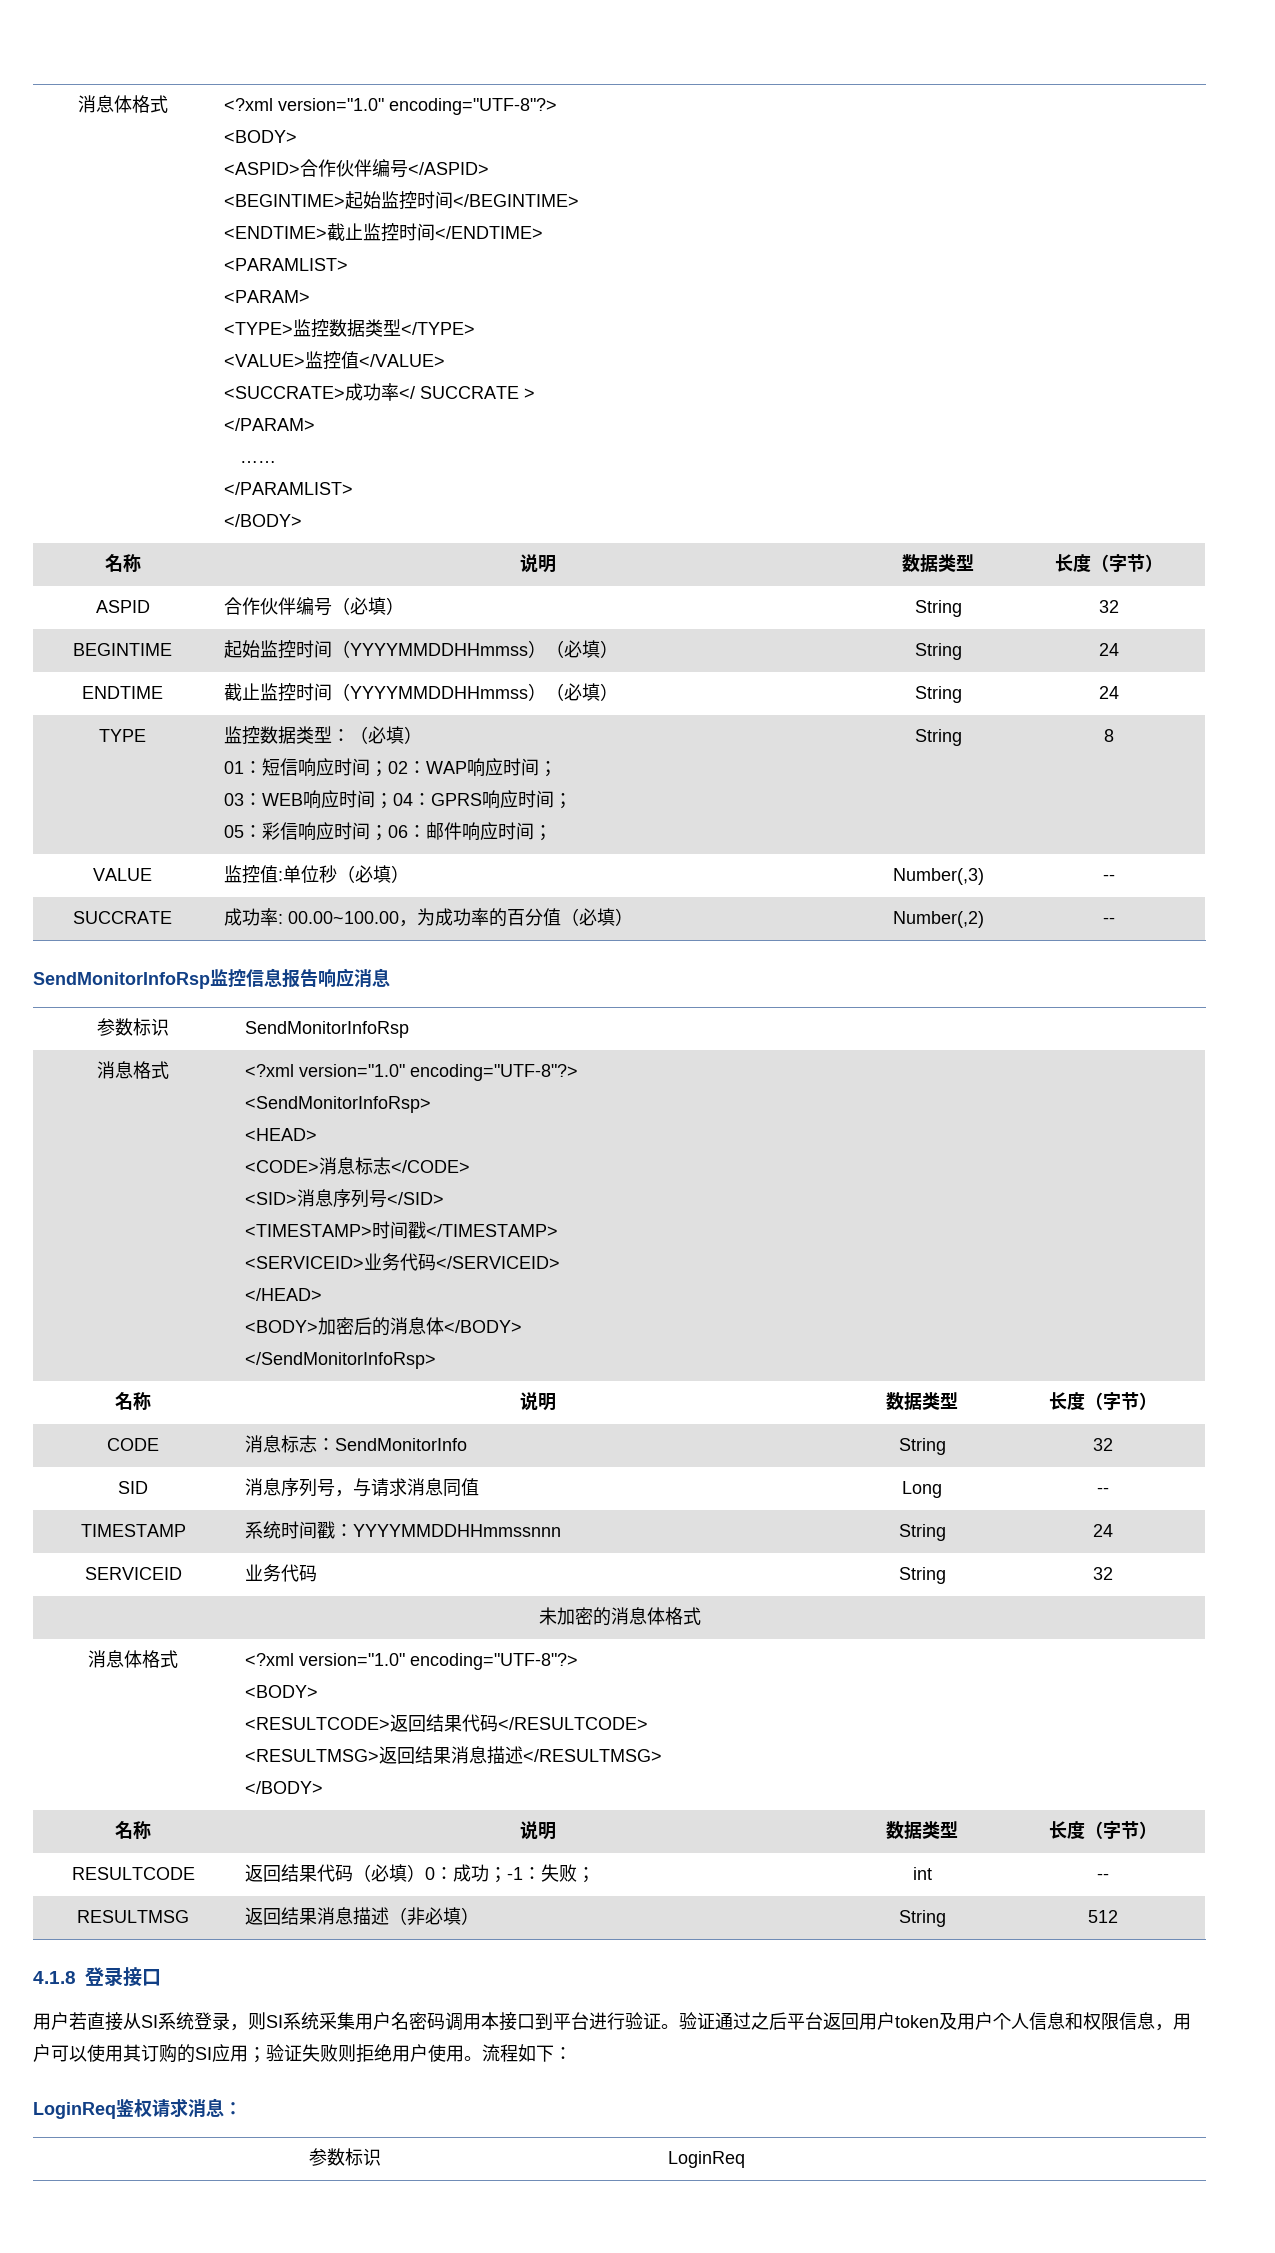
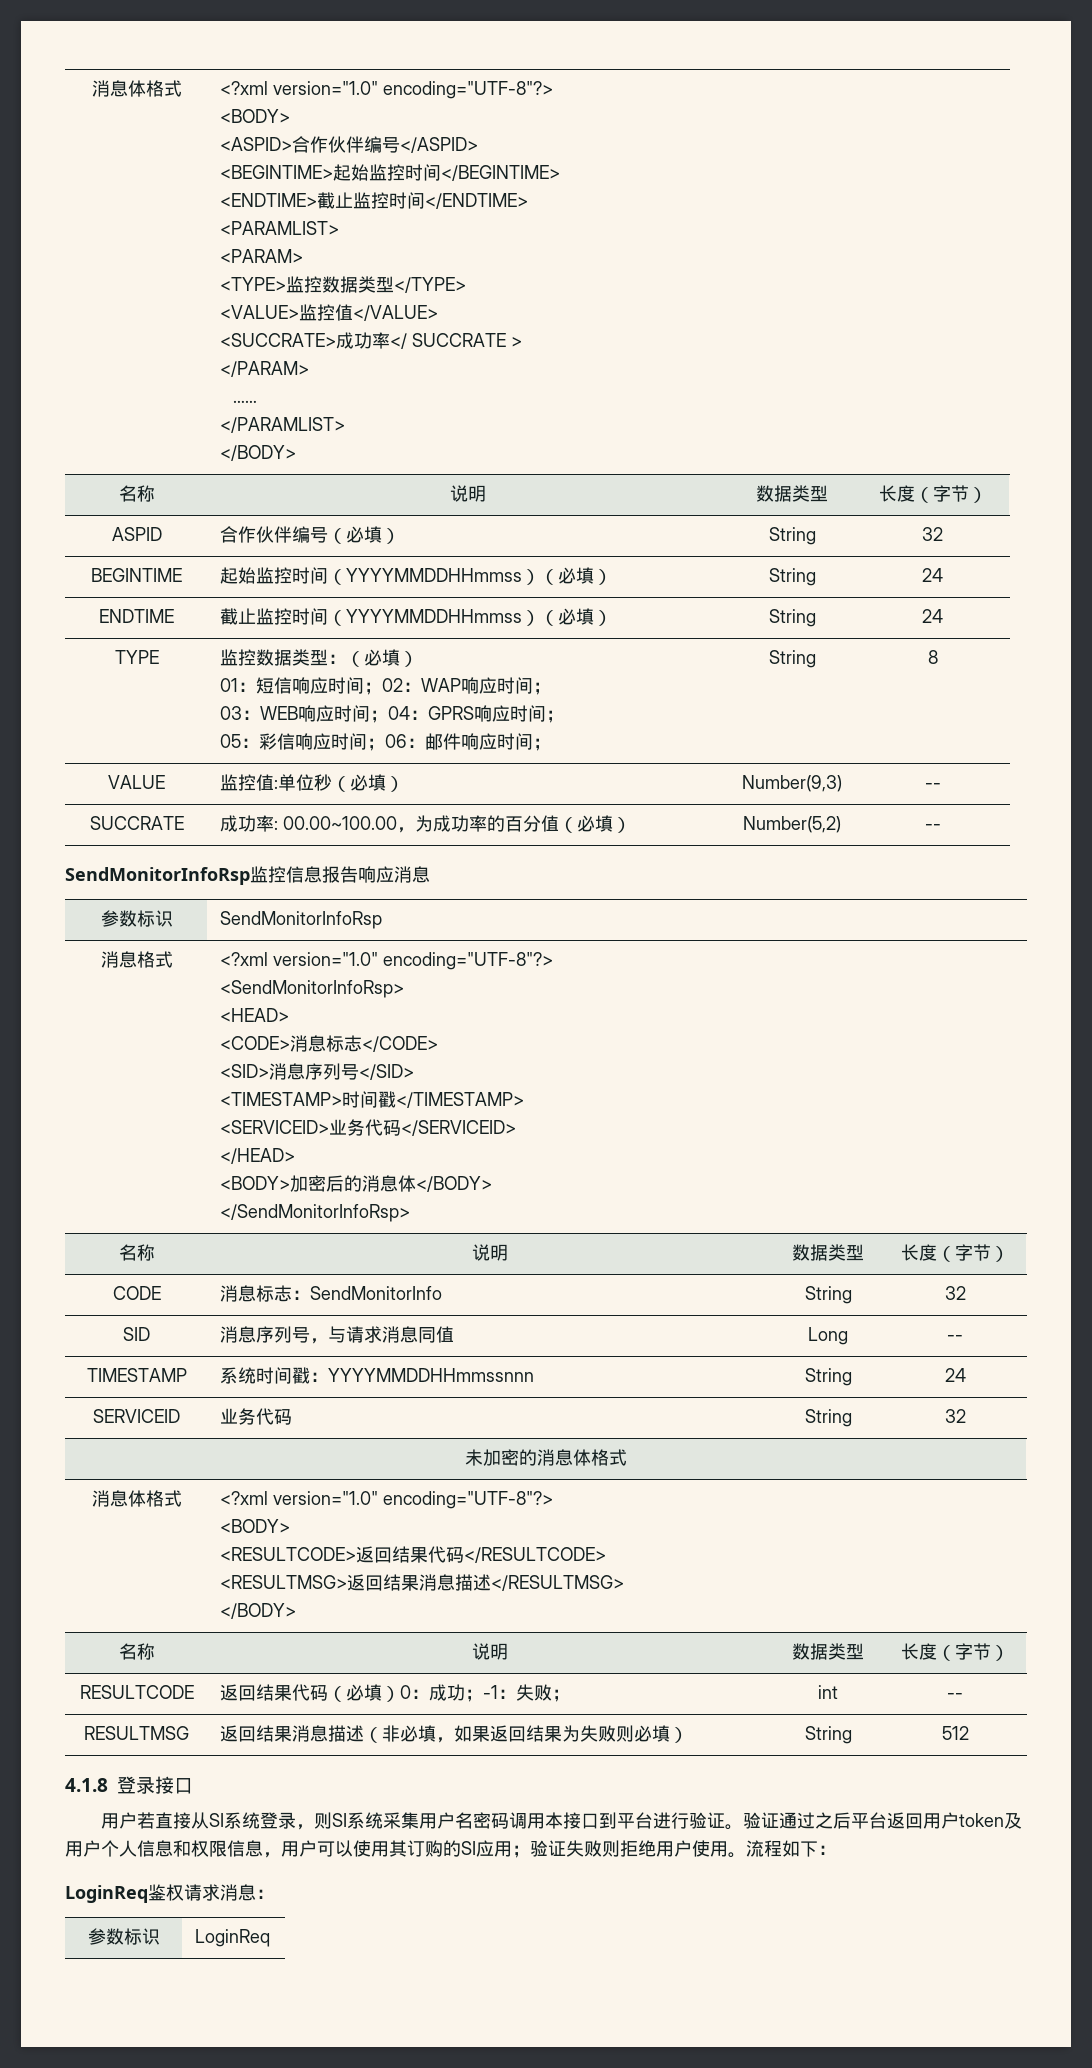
[892,868,984,885] Number(,3) -> [742,775,842,792] Number(9,3)
[892,911,984,928] Number(,2) -> [743,816,841,833] Number(5,2)
(461, 1916) none -> [436,1725,671,1743] ，如果返回结果为失败则必填

